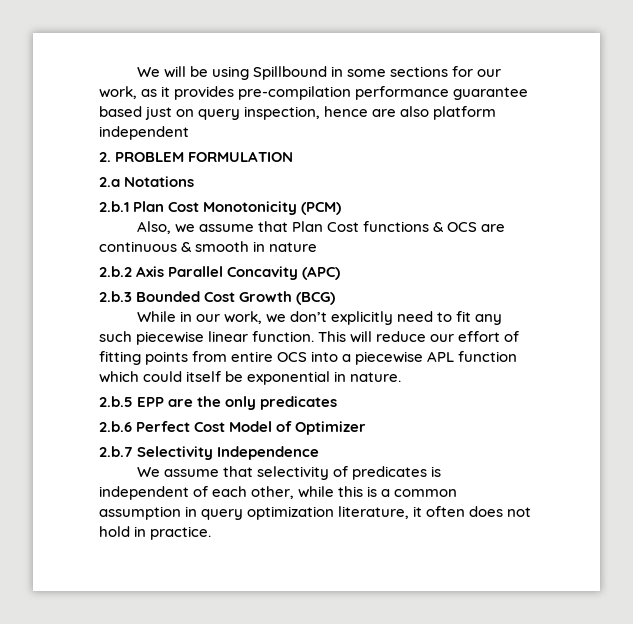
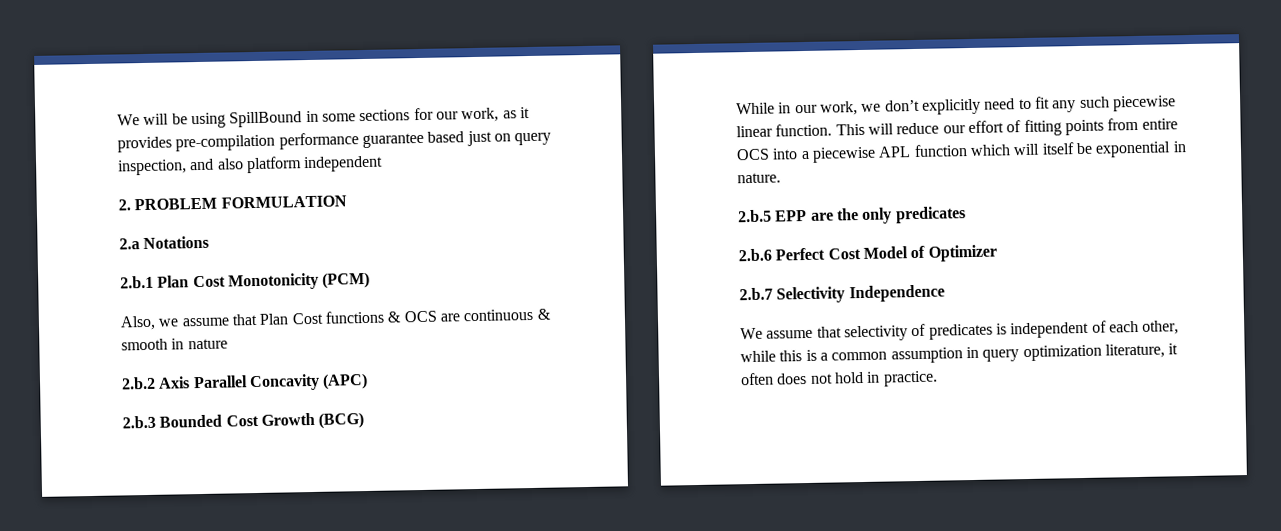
[252,66,327,80] Spillbound -> [229,111,303,128] SpillBound
[324,106,397,117] hence are -> [189,158,215,171] and
[143,371,183,382] could -> [1013,143,1041,156] will

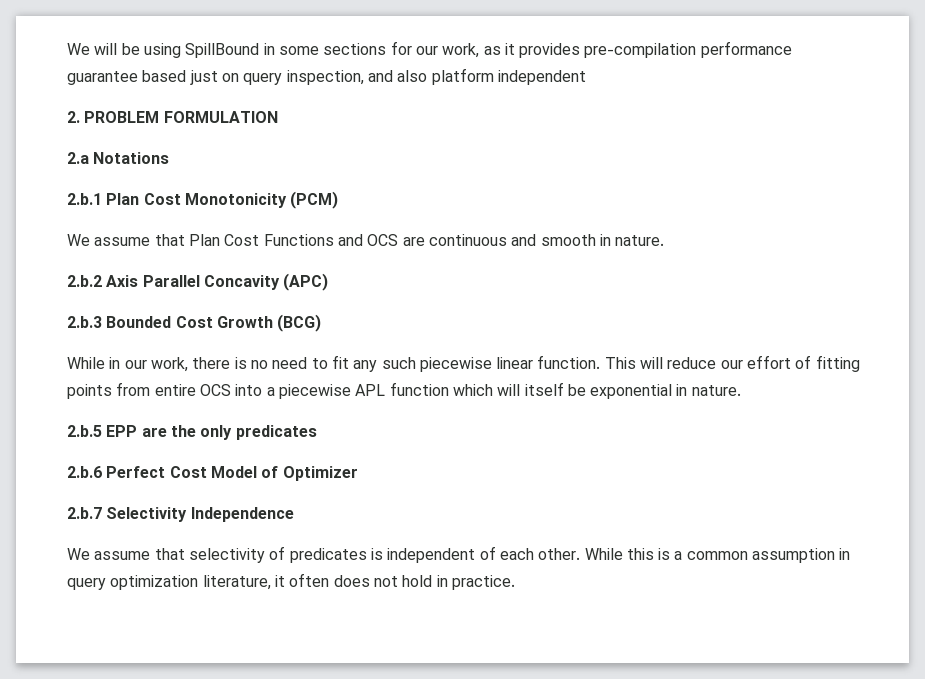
[120,315,180,331] Also, we -> [67,234,90,246] We
[324,310,402,324] functions & -> [263,234,363,246] Functions and
[536,308,551,320] & -> [511,234,537,246] and
[187,338,228,350] nature -> [615,235,665,246] nature.
[861,98,981,115] we don’t explicitly -> [192,357,268,369] there is no
[1142,320,1180,335] [740,350,776,363] other, while -> [538,548,623,560] other. While

